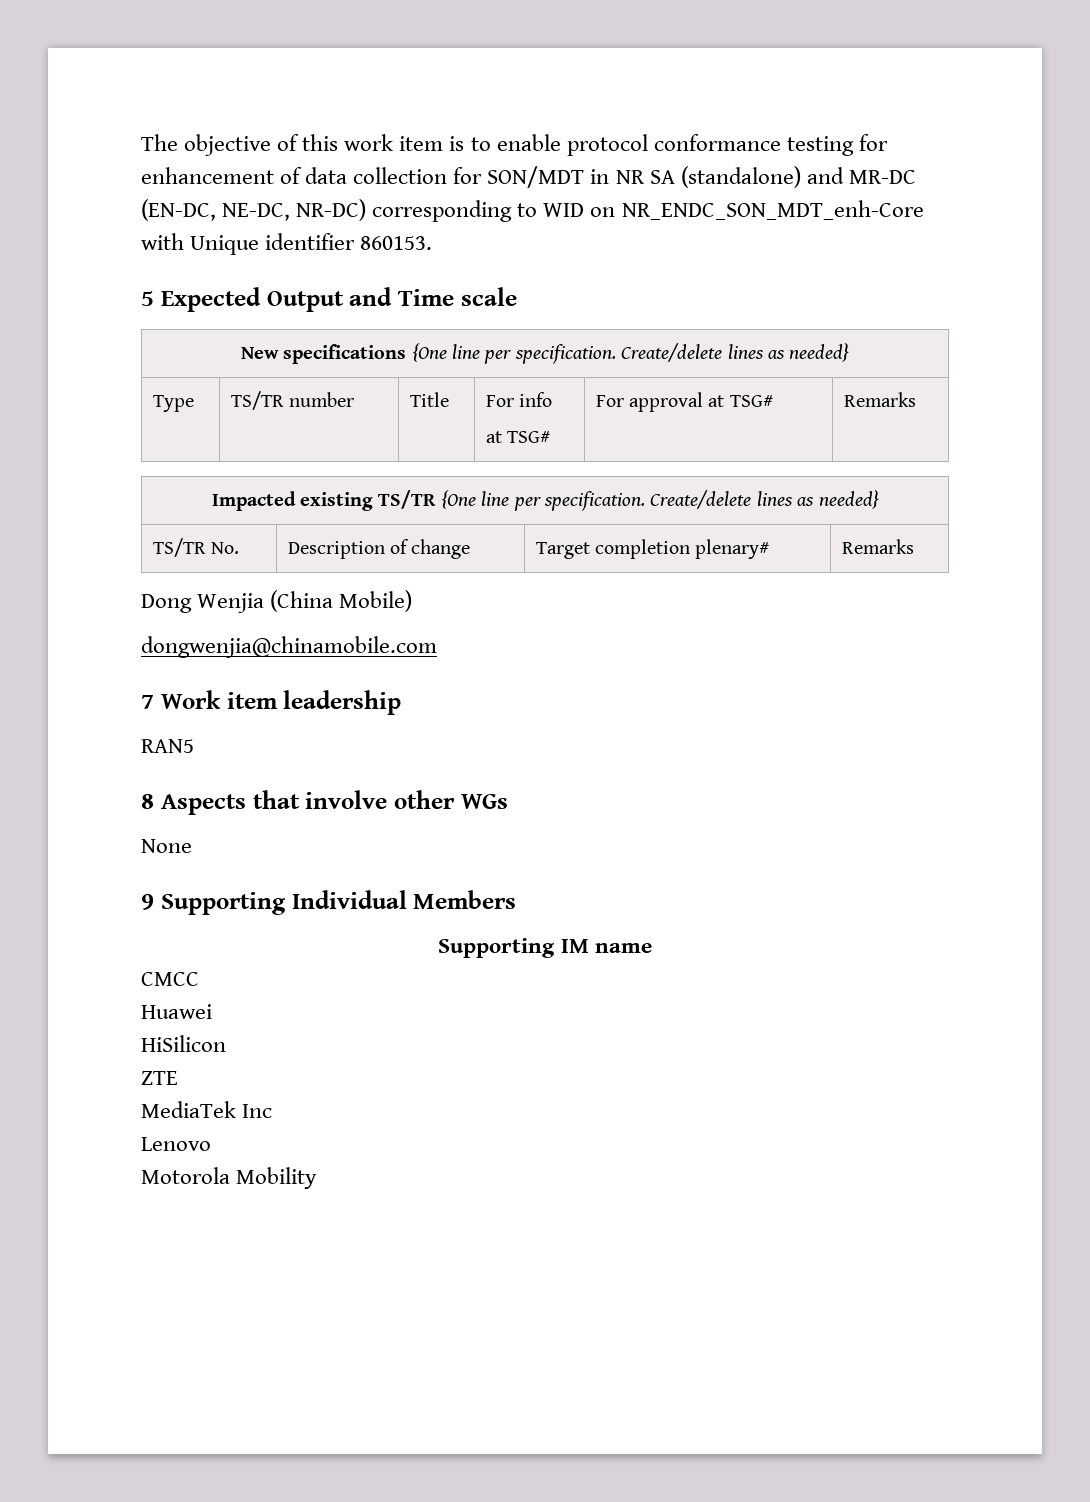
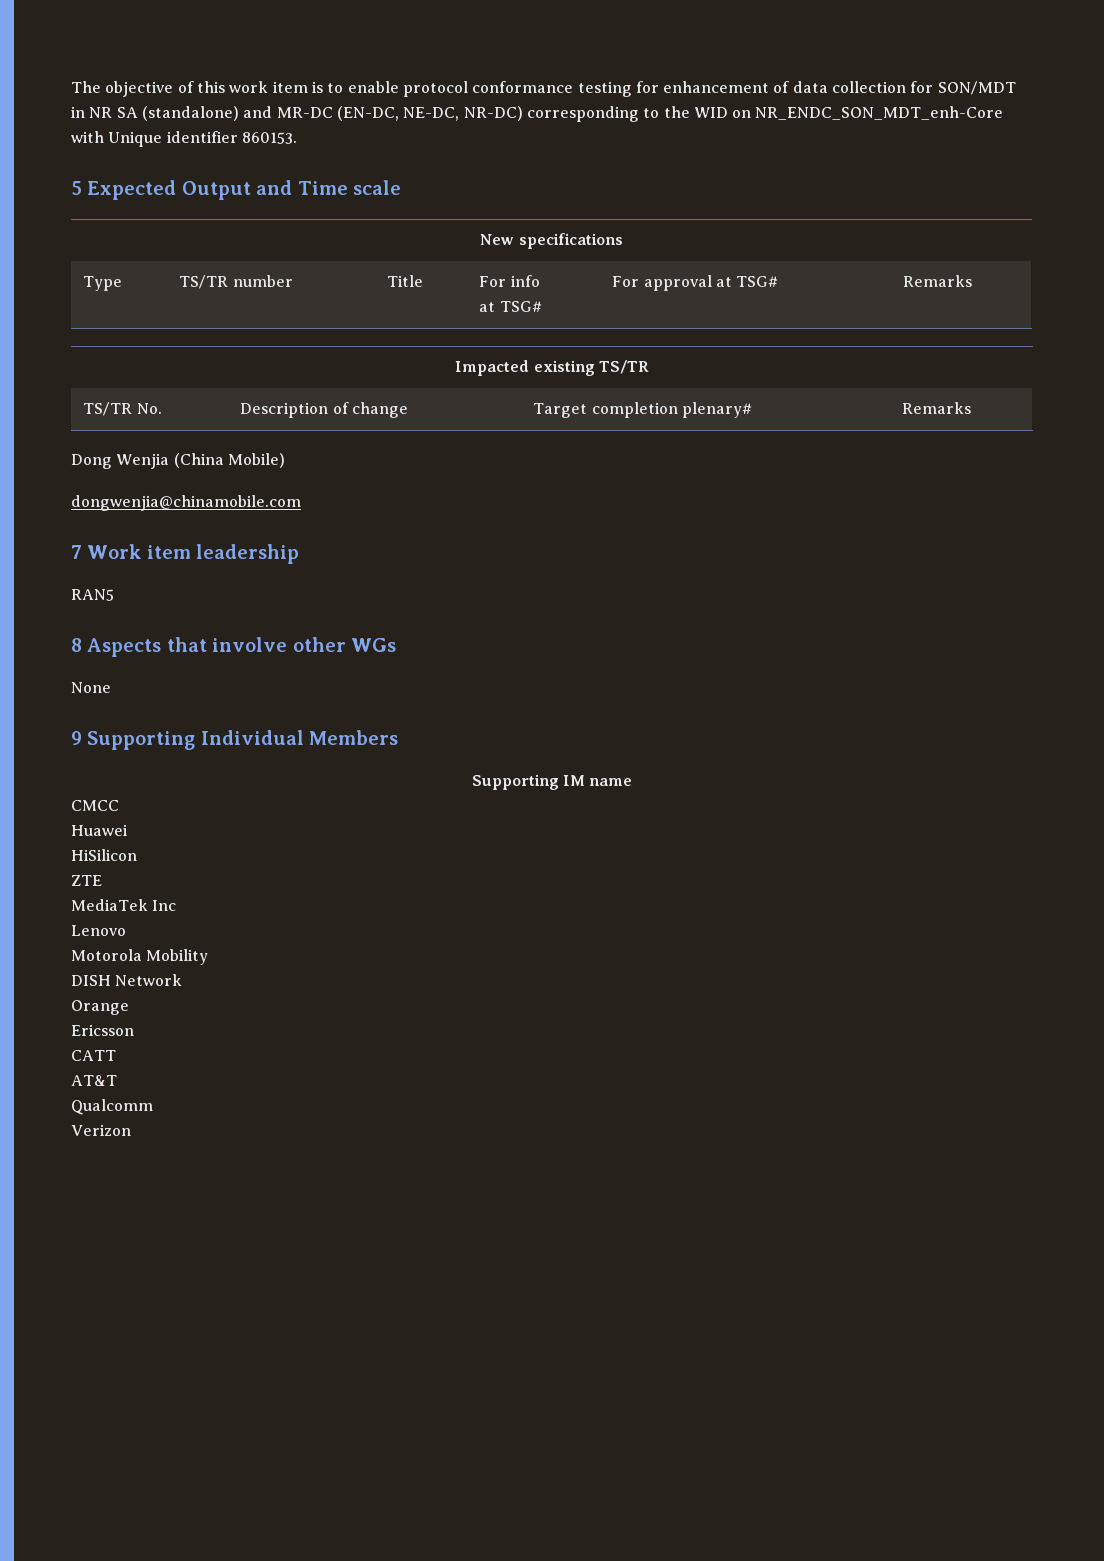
(538, 210) none -> [663,106,690,118] the
[411,343,850,364] {One line per specification. Create/delete lines as needed} -> (623, 241) none
[440,490,879,511] {One line per specification. Create/delete lines as needed} -> (649, 367) none
(318, 1178) none -> [71,974,183,986] [71,1000,129,1015] [71,1024,134,1036] [71,1050,116,1061] [71,1075,117,1086] [71,1099,153,1115] [71,1124,131,1136] // DISH Network // Orange // Ericsson // CATT // AT&T // Qualcomm // Verizon

